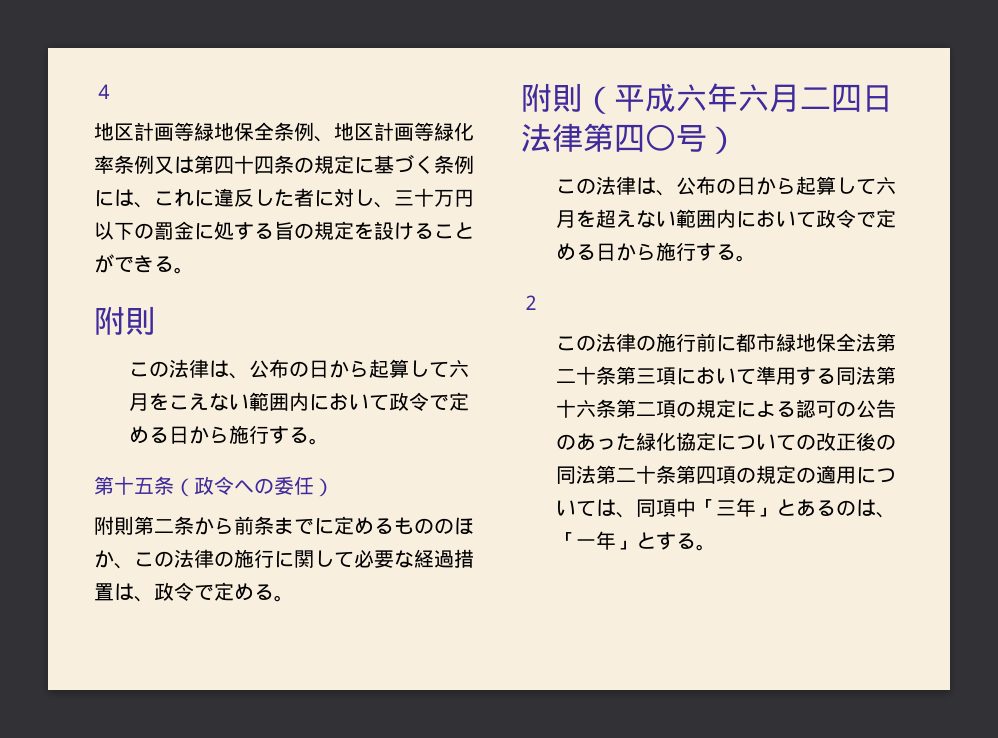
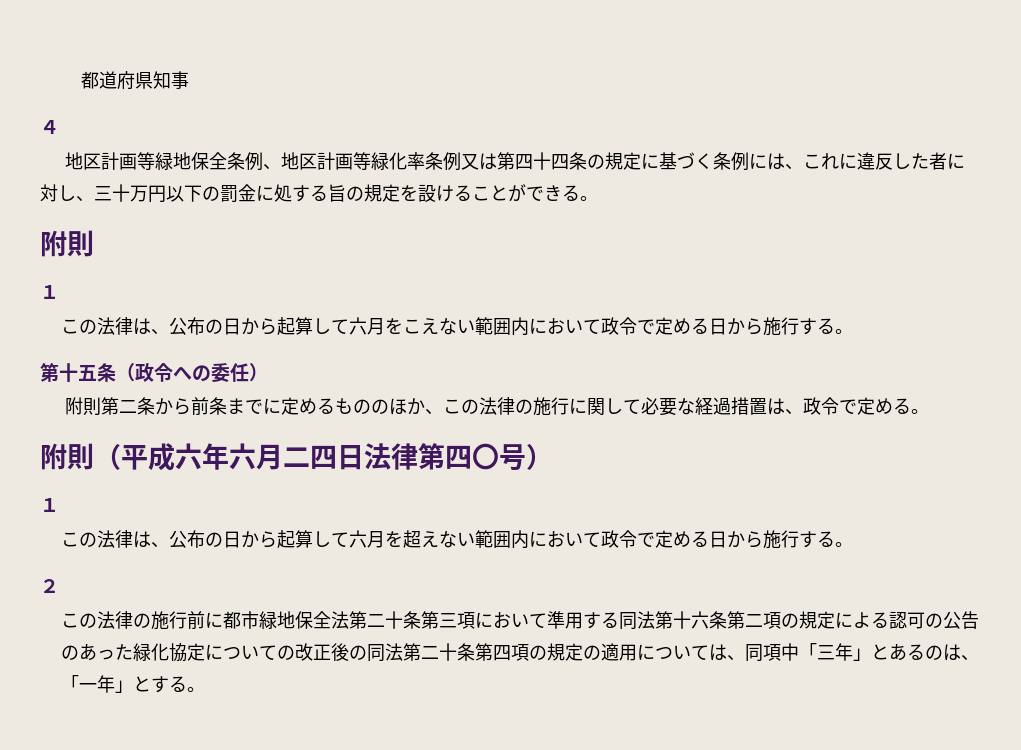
(94, 91) none -> [81,71,190,90] 都道府県知事 //
(156, 320) none -> [40,285,59,299] // １
(738, 140) none -> [40,498,59,512] // １

